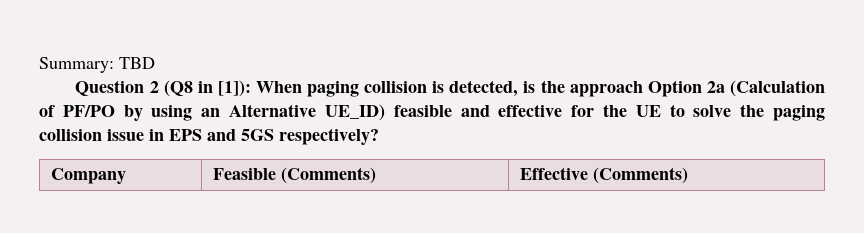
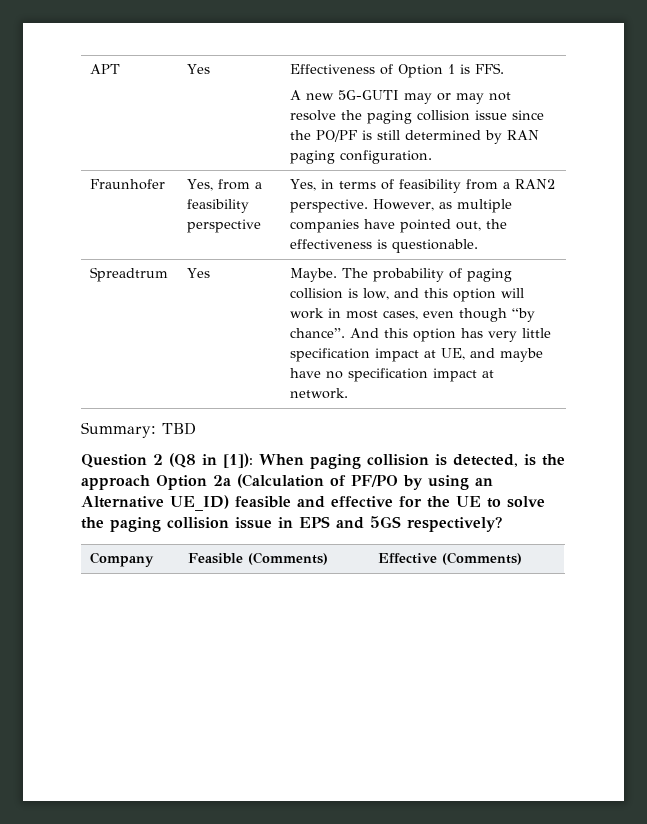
(39, 65) none -> [90,64,121,74] [187,64,211,74] [290,63,505,78] [290,90,512,104] [290,110,545,124] [290,130,540,144] [290,150,433,164] [90,179,166,190] [187,179,263,191] [187,199,250,213] [187,219,262,233] [290,179,556,193] [290,199,513,213] [290,219,508,233] [290,239,479,253] [90,267,169,282] [187,268,211,278] [290,268,513,282] [290,288,525,302] [290,308,536,322] [290,328,552,342] [290,348,544,362] [290,368,495,382] [290,388,349,399] APT | Yes | Effectiveness of Option 1 is FFS. // A new 5G-GUTI may or may not resolve the paging collision issue since the PO/PF is still determined by RAN paging configuration. // Fraunhofer | Yes, from a feasibility perspective | Yes, in terms of feasibility from a RAN2 perspective. However, as multiple companies have pointed out, the effectiveness is questionable. // Spreadtrum | Yes | Maybe. The probability of paging collision is low, and this option will work in most cases, even though “by chance”. And this option has very little specification impact at UE, and maybe have no specification impact at network. //

